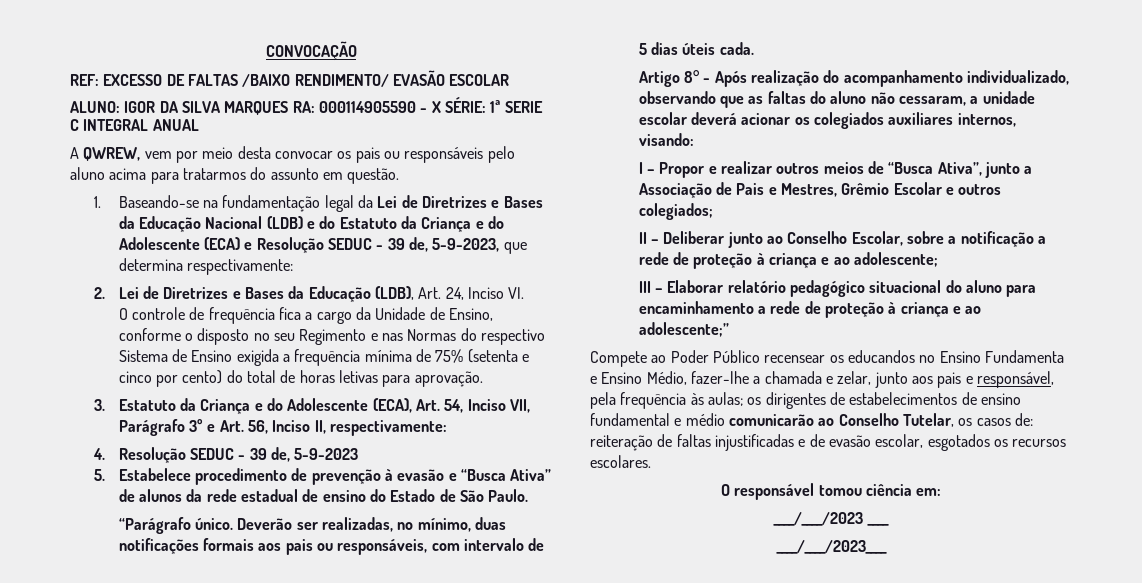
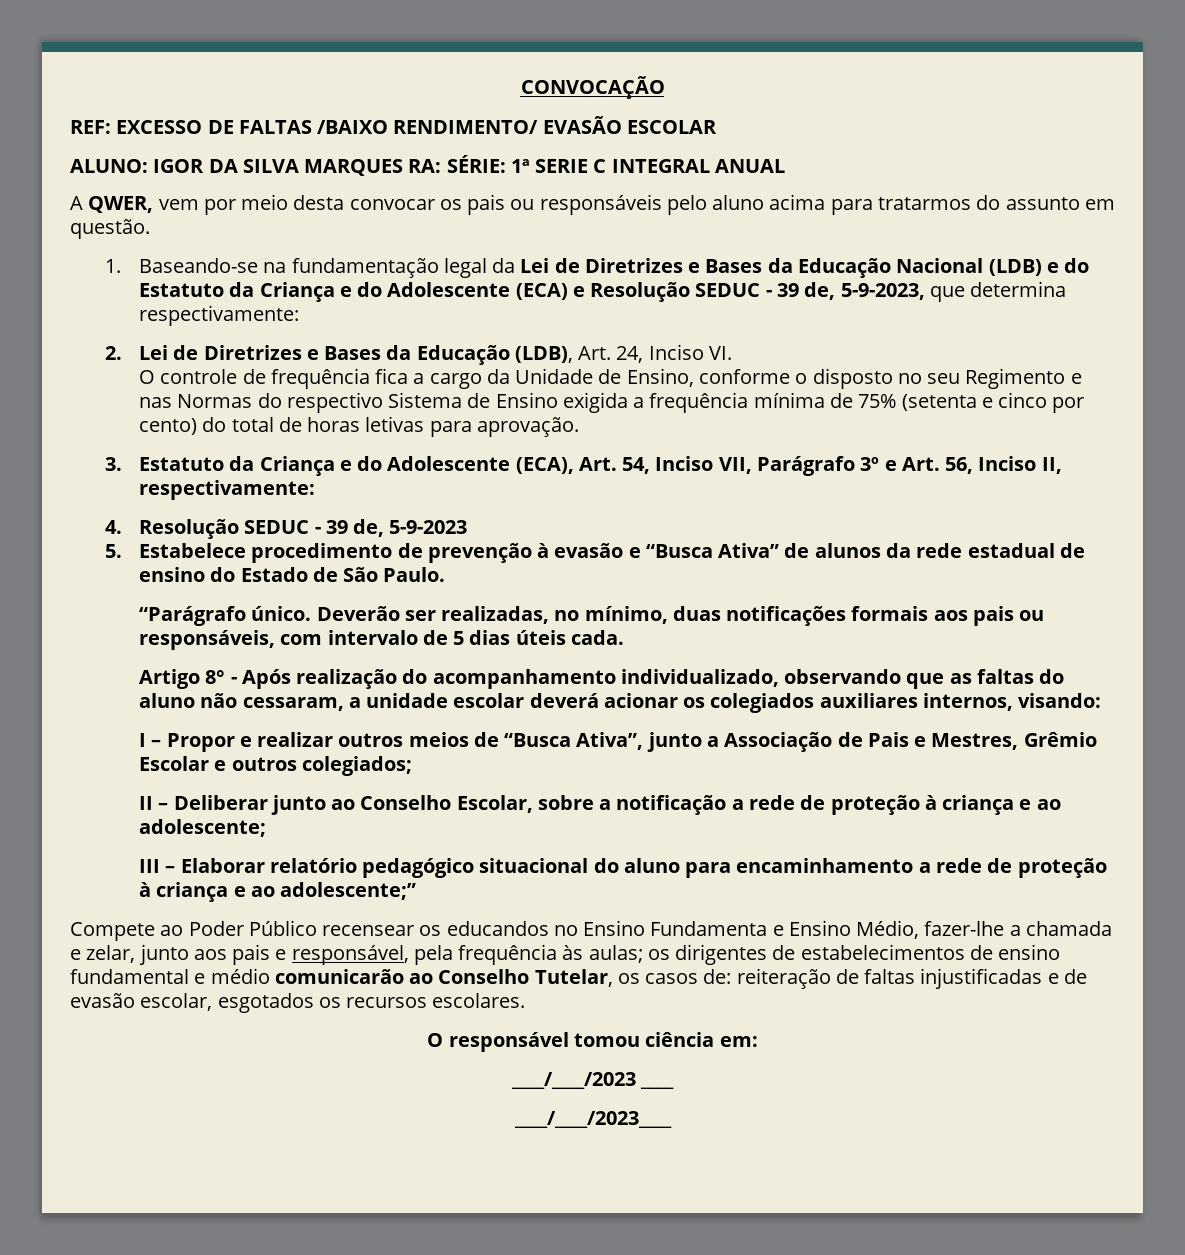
[318,101,441,113] 000114905590 - X -> (442, 166) none
[83,147,141,161] QWREW, -> [88,196,154,213] QWER,

